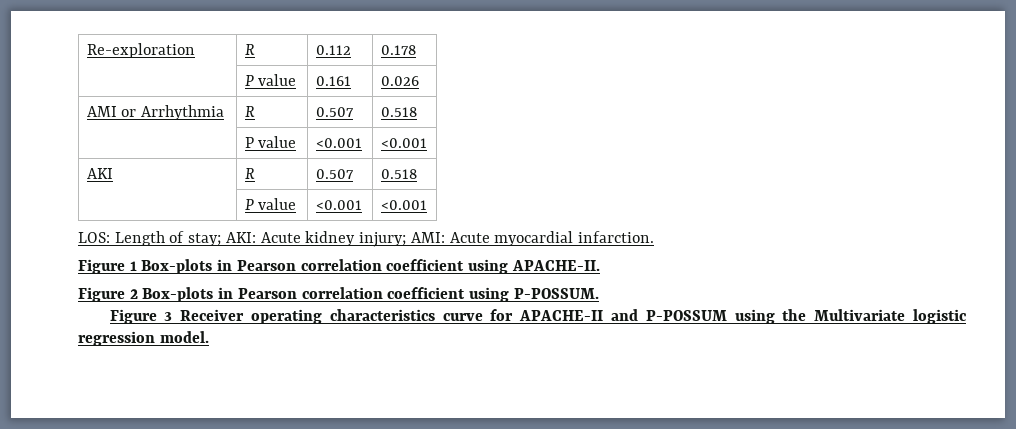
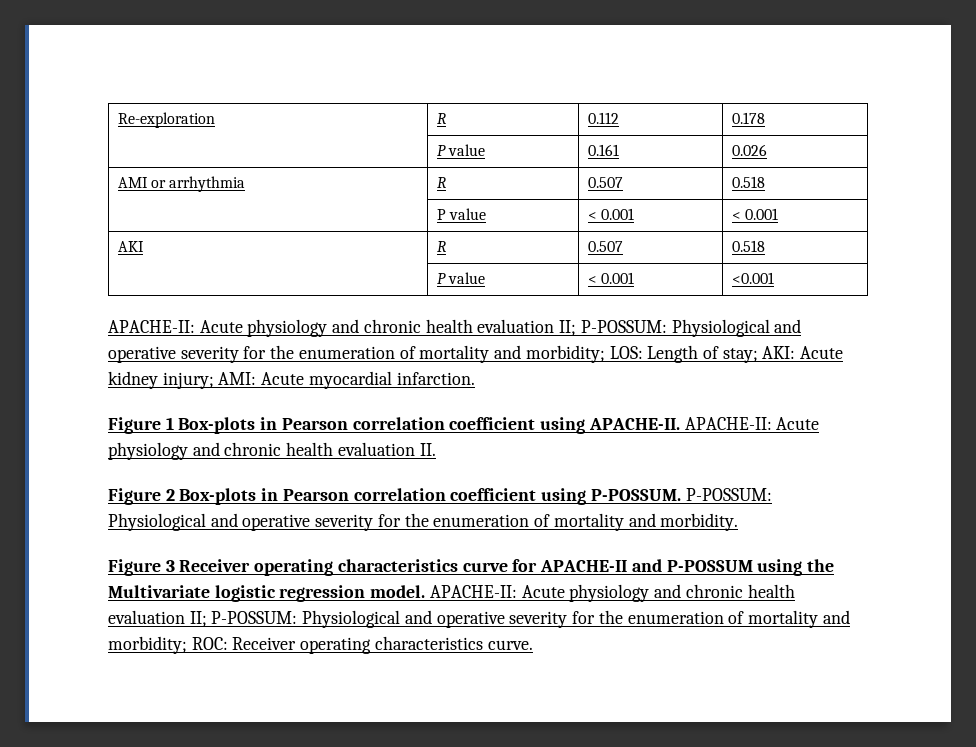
[141,105,225,120] [244,106,255,117] [315,107,354,117] [380,107,417,117] [244,136,297,148] [315,138,362,148] [380,138,427,148] Arrhythmia | R | 0.507 | 0.518 // | P value | <0.001 | <0.001 -> [169,176,246,192] [436,177,446,188] [587,177,623,188] [731,176,765,188] [436,208,487,220] [587,208,635,220] [731,208,779,220] arrhythmia | R | 0.507 | 0.518 // | P value | < 0.001 | < 0.001
[315,200,362,210] [380,200,427,210] <0.001 | <0.001 // -> [587,272,635,284] [731,272,774,284] [108,319,802,337] [108,345,605,363] < 0.001 | <0.001 // APACHE-II: Acute physiology and chronic health evaluation II; P-POSSUM: Physiological and operative severity for the enumeration of mortality and morbidity;
(600, 265) none -> [684,417,820,430] [108,442,436,460] APACHE-II: Acute physiology and chronic health evaluation II.
(599, 293) none -> [685,488,772,501] [108,513,739,531] P-POSSUM: Physiological and operative severity for the enumeration of mortality and morbidity.
(209, 337) none -> [429,584,795,602] [108,610,850,628] [108,636,533,654] APACHE-II: Acute physiology and chronic health evaluation II; P-POSSUM: Physiological and operative severity for the enumeration of mortality and morbidity; ROC: Receiver operating characteristics curve.

